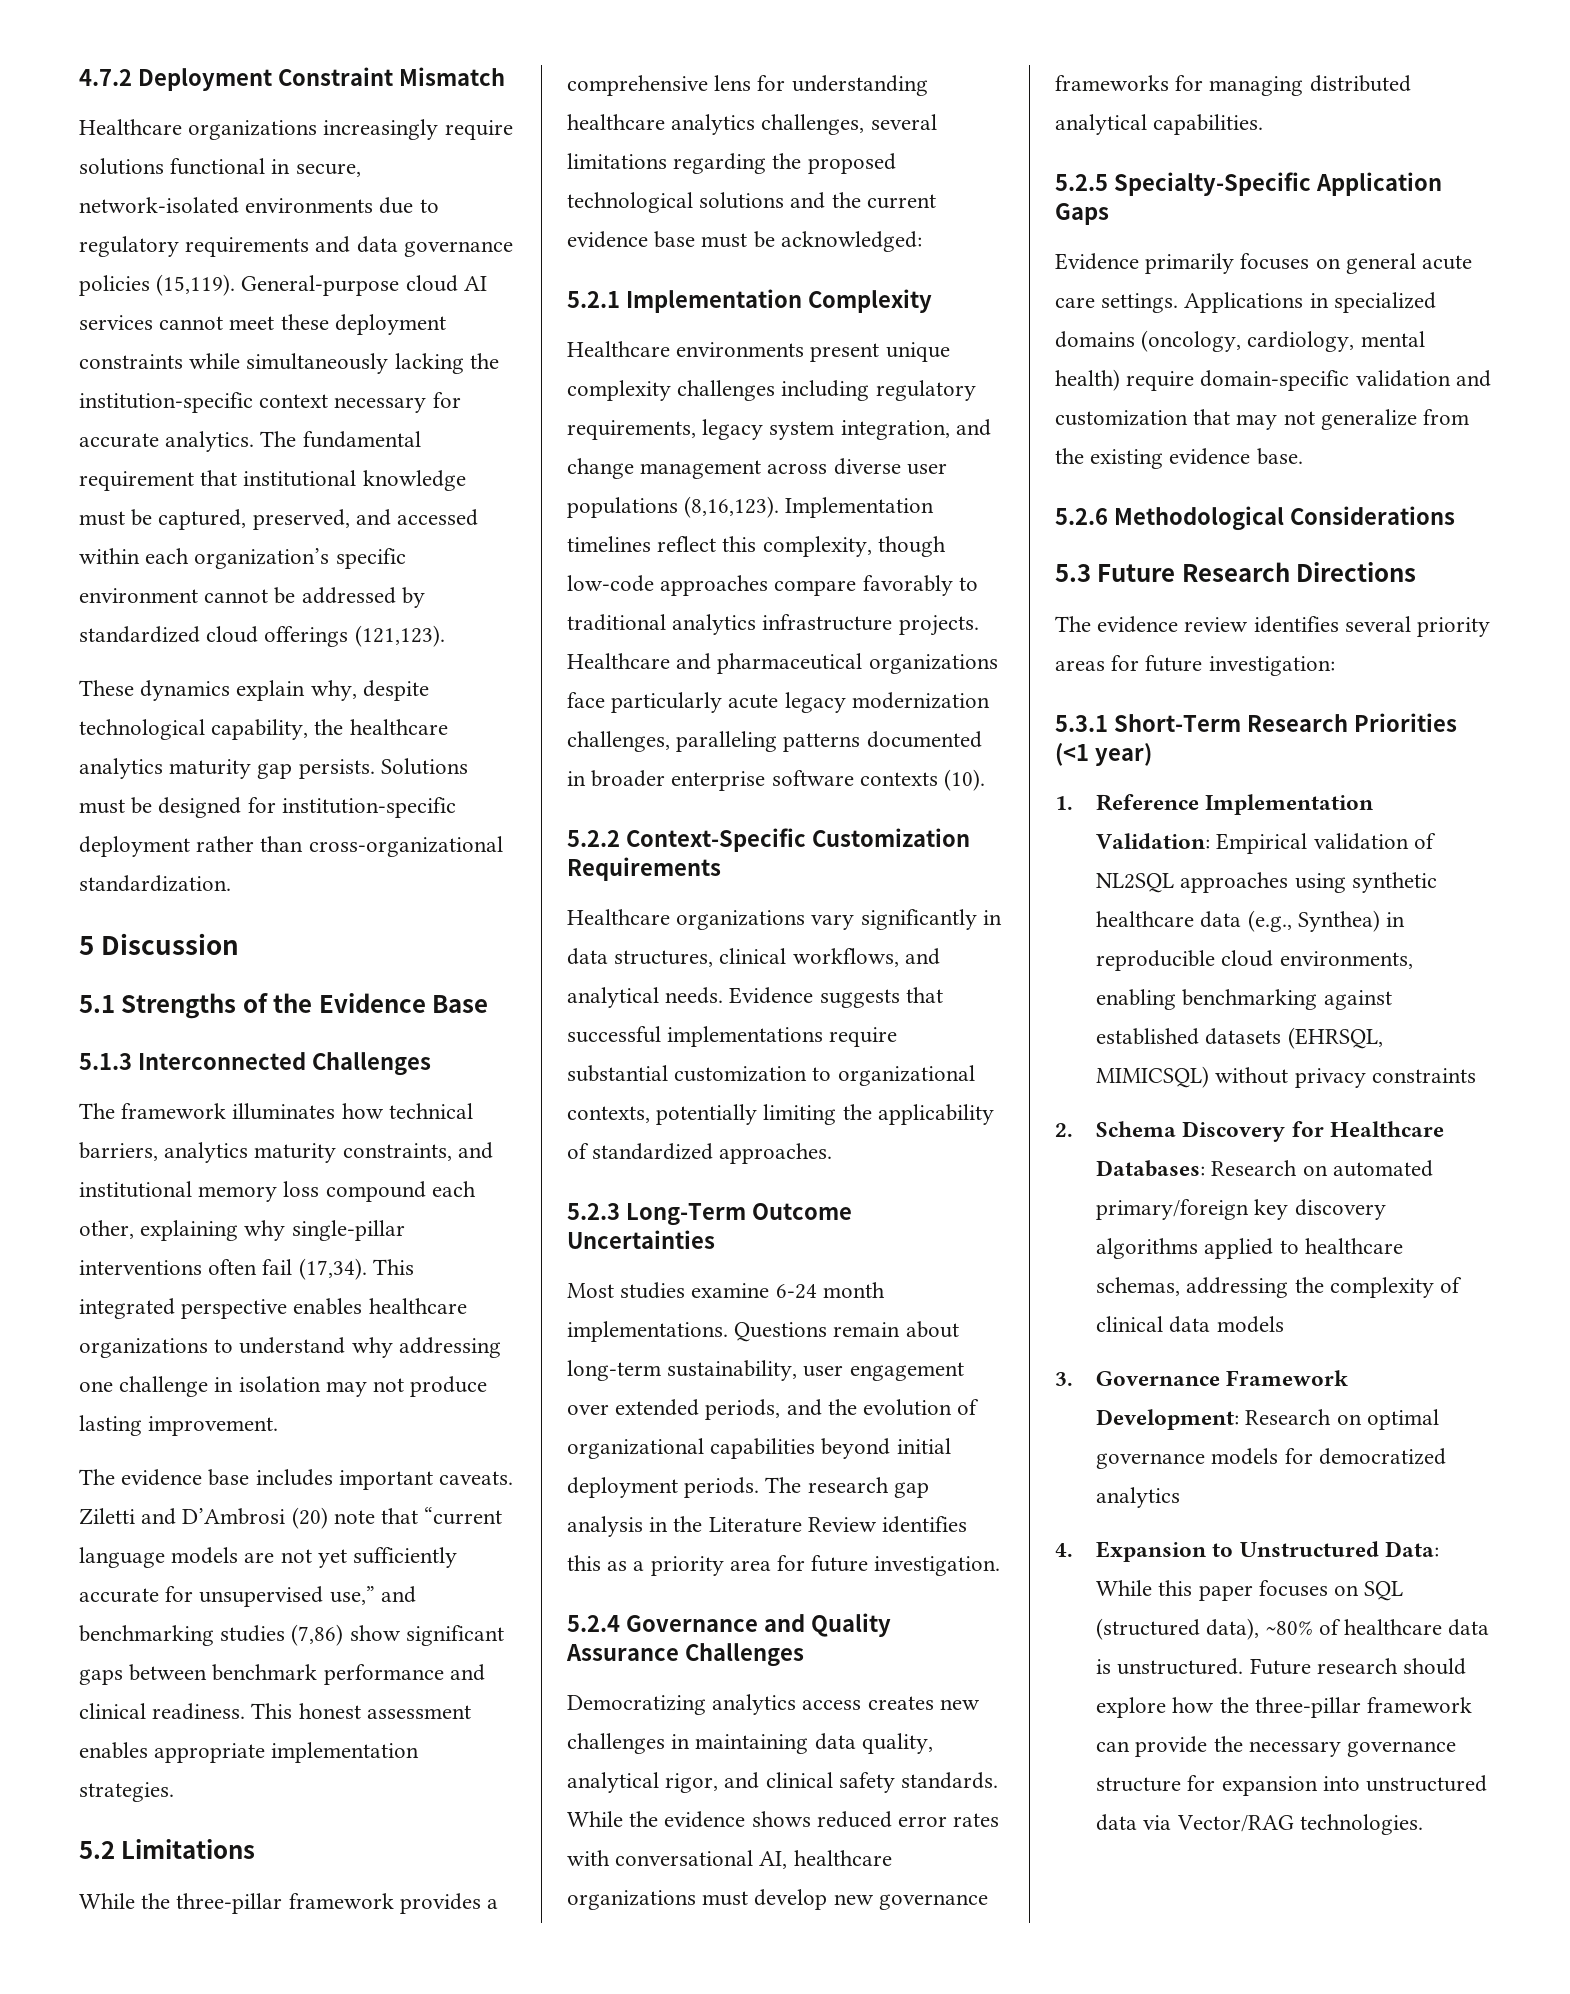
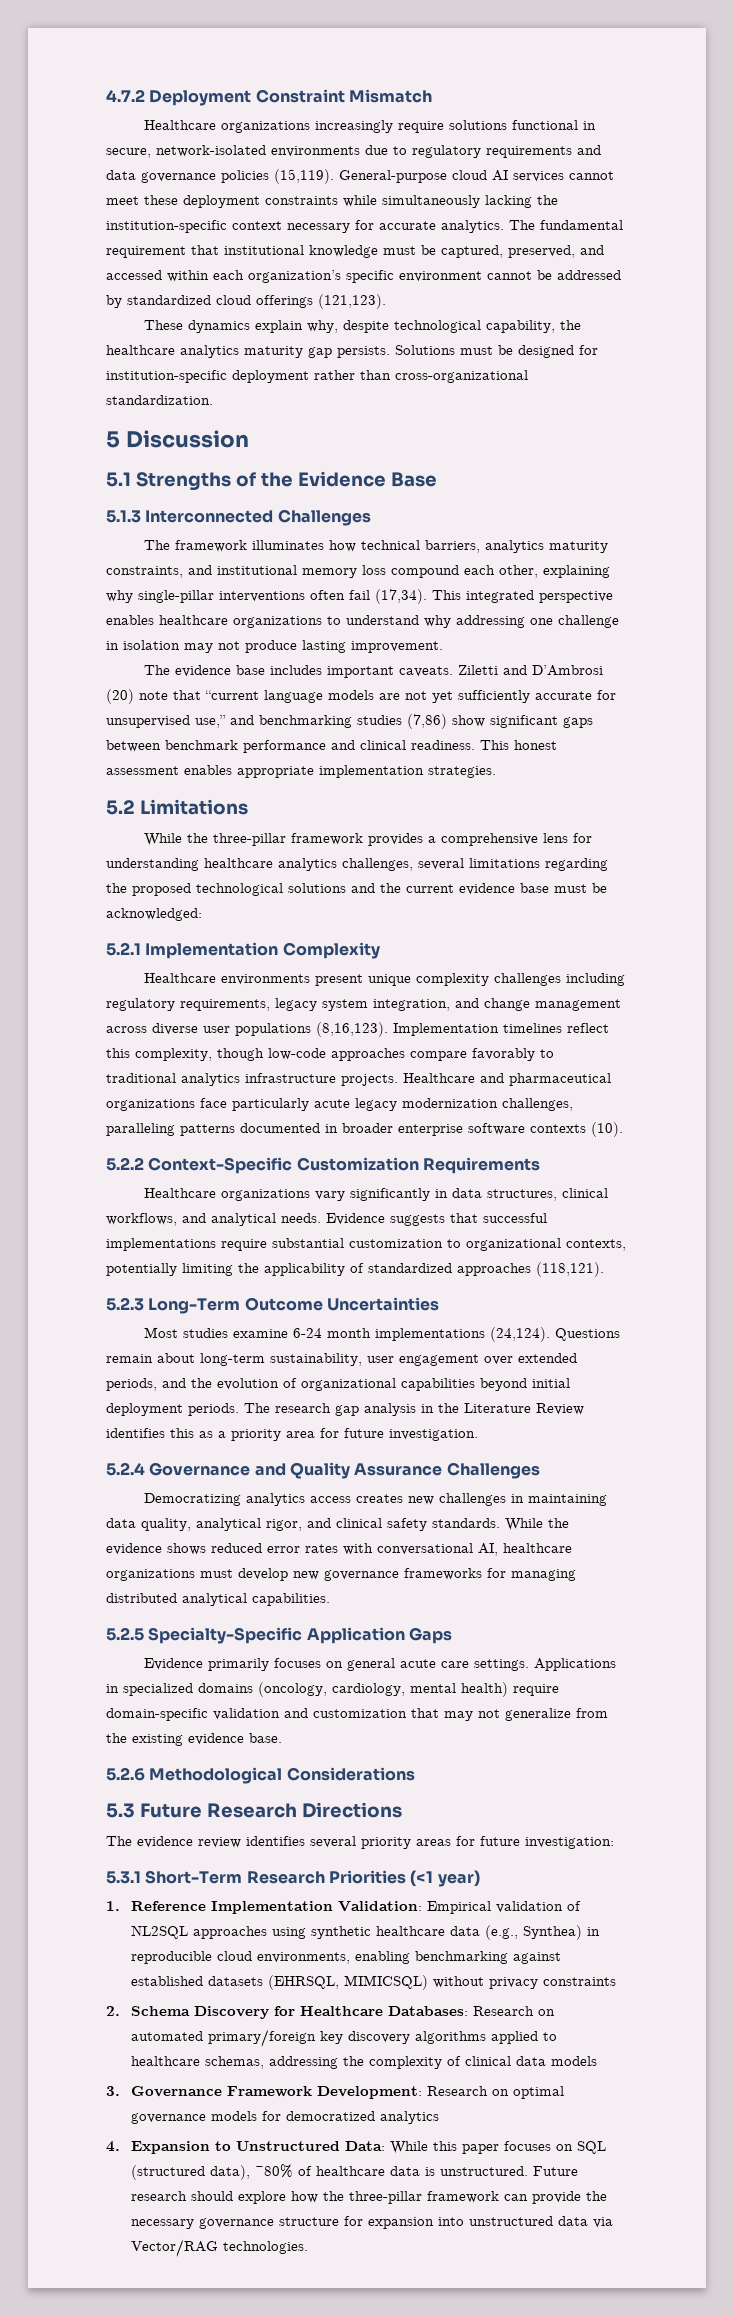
[719,1143,833,1164] approaches. -> [457,1262,604,1277] approaches (118,121).
[567,1321,728,1342] implementations. -> [374,1327,550,1342] implementations (24,124).

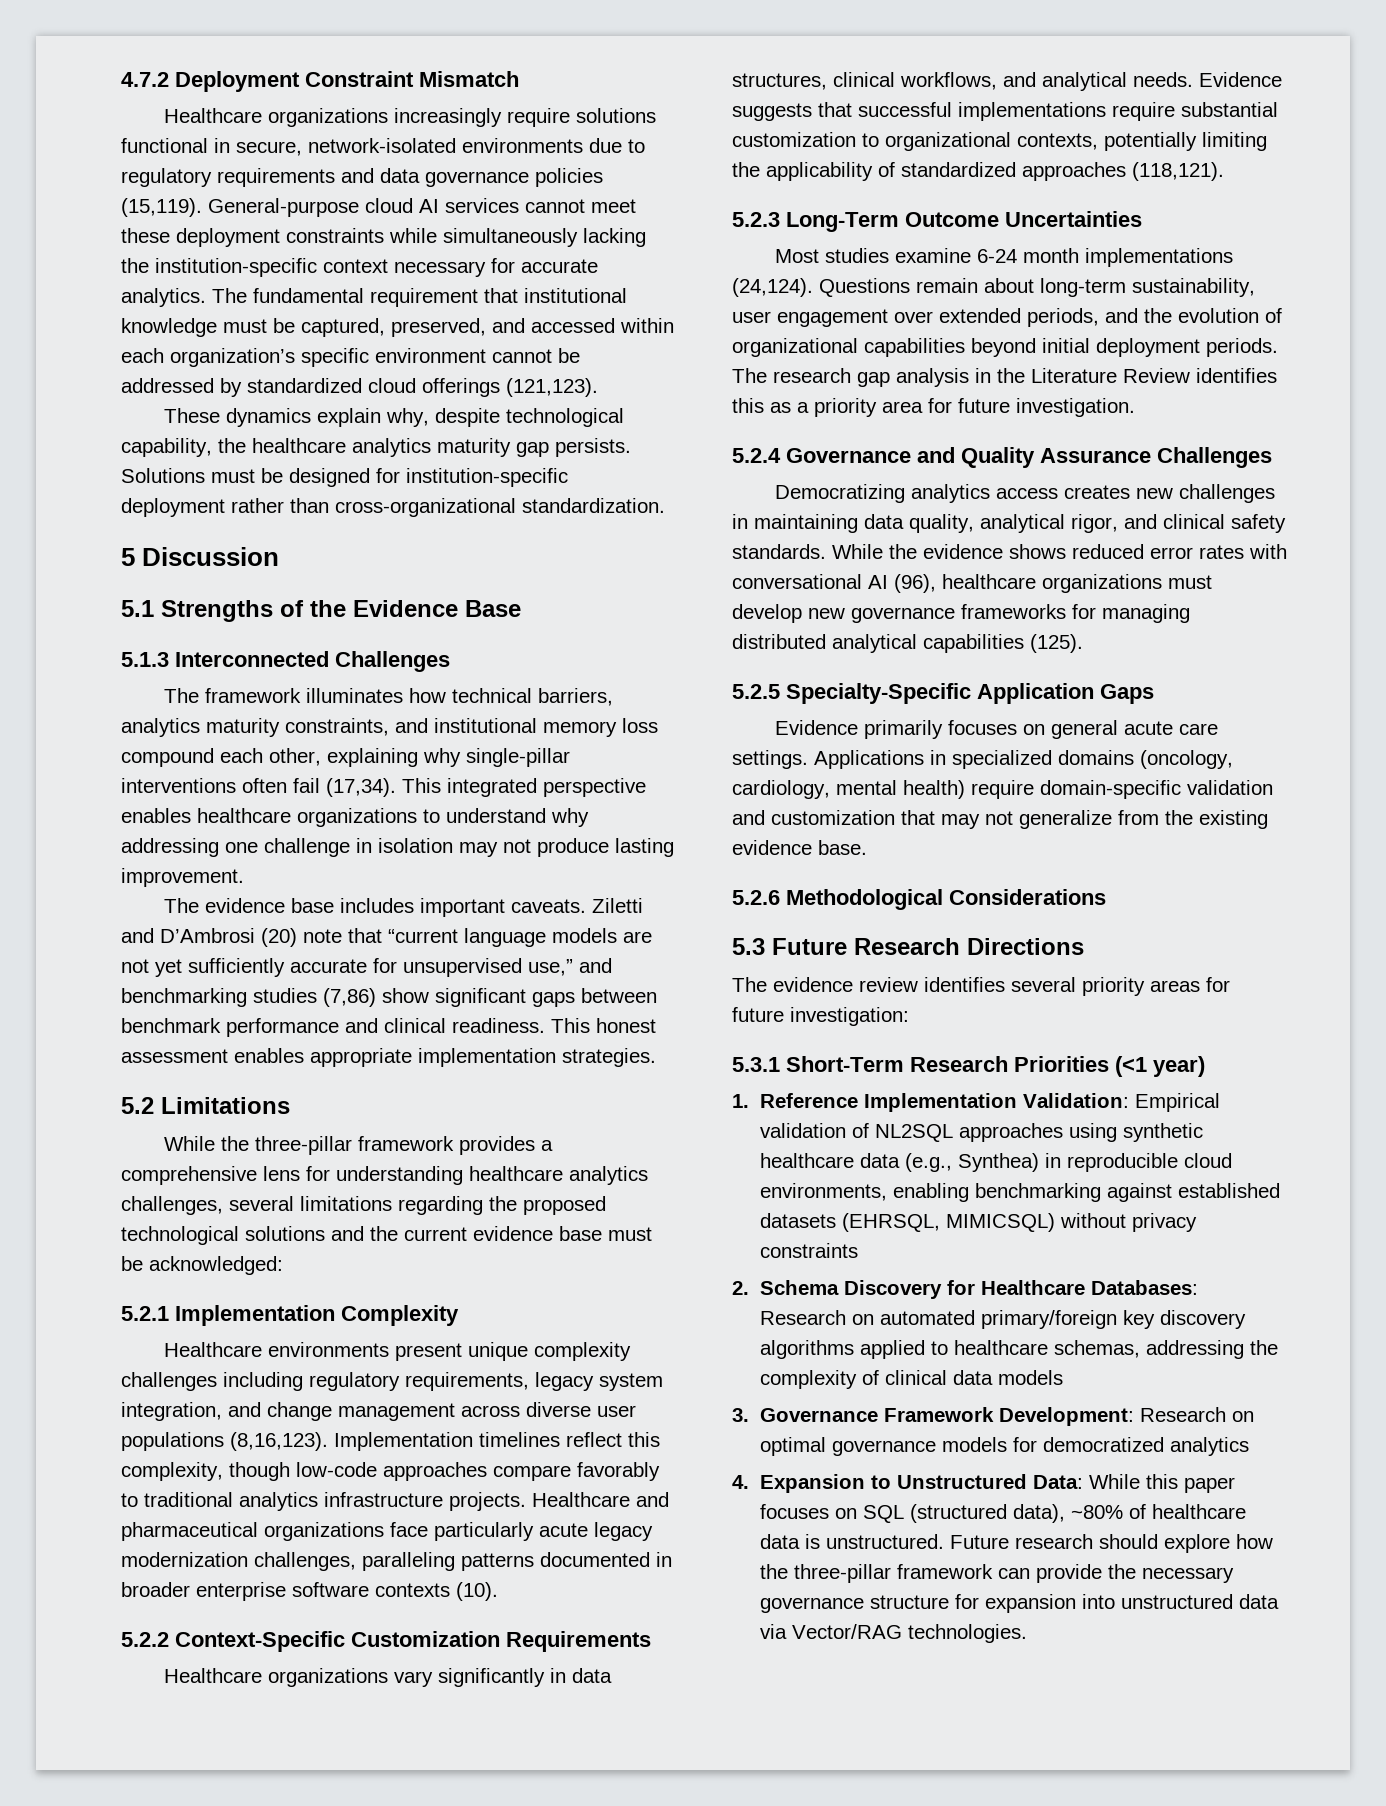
[478,1543,498,1556] AI, -> [868,574,936,593] AI (96),
[252,1593,330,1606] capabilities. -> [923,634,1083,653] capabilities (125).

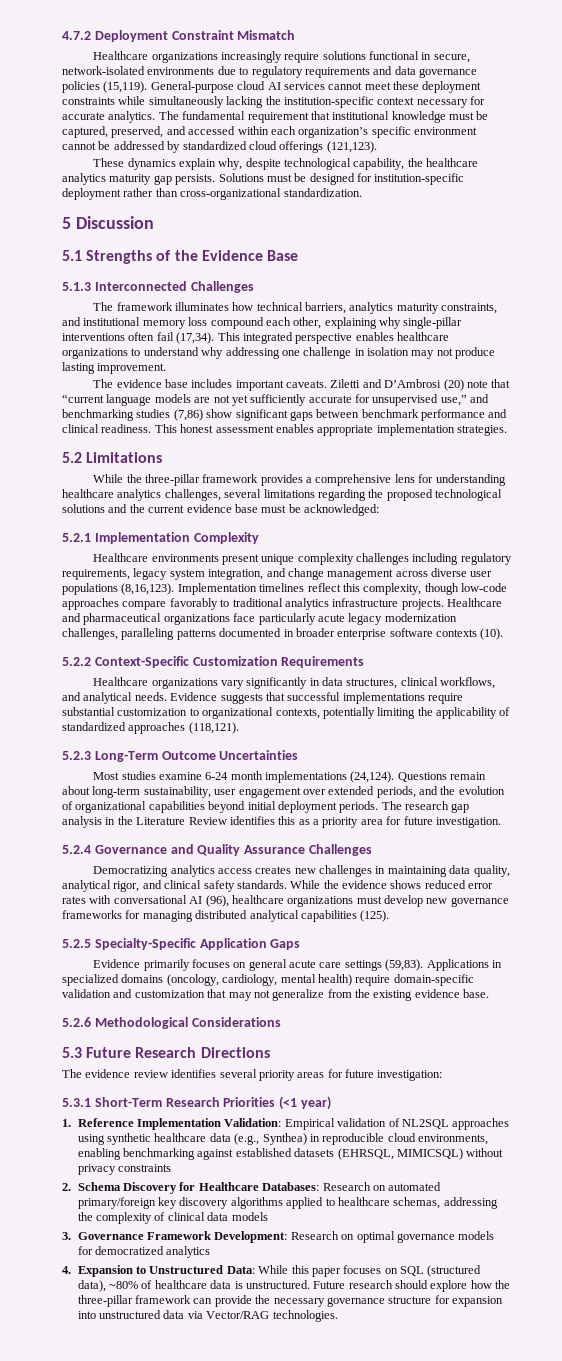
[732,750,808,769] settings. -> [344,959,424,971] settings (59,83).

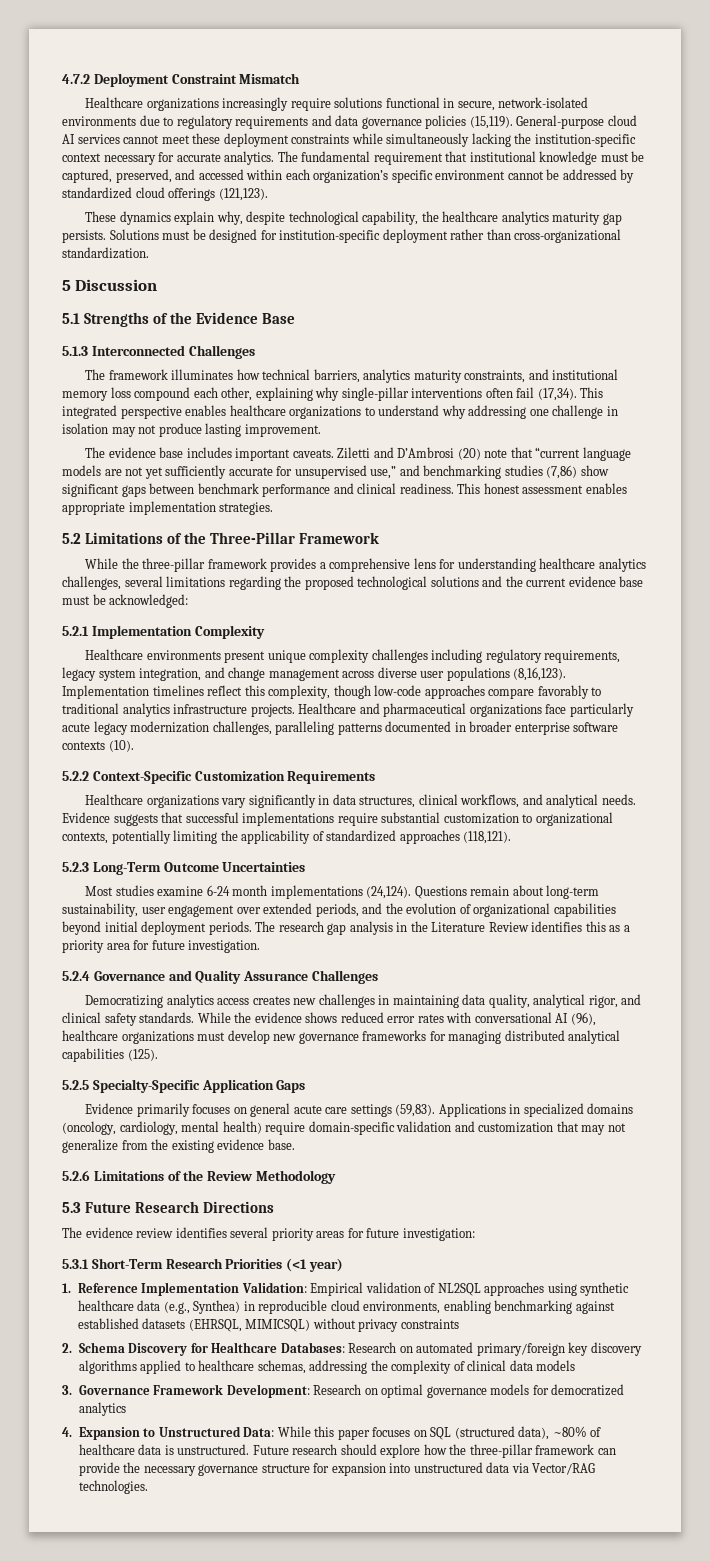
(163, 457) none -> [167,532,380,544] of the Three-Pillar Framework
[94,1017,281,1029] Methodological Considerations -> [93,1170,336,1184] Limitations of the Review Methodology

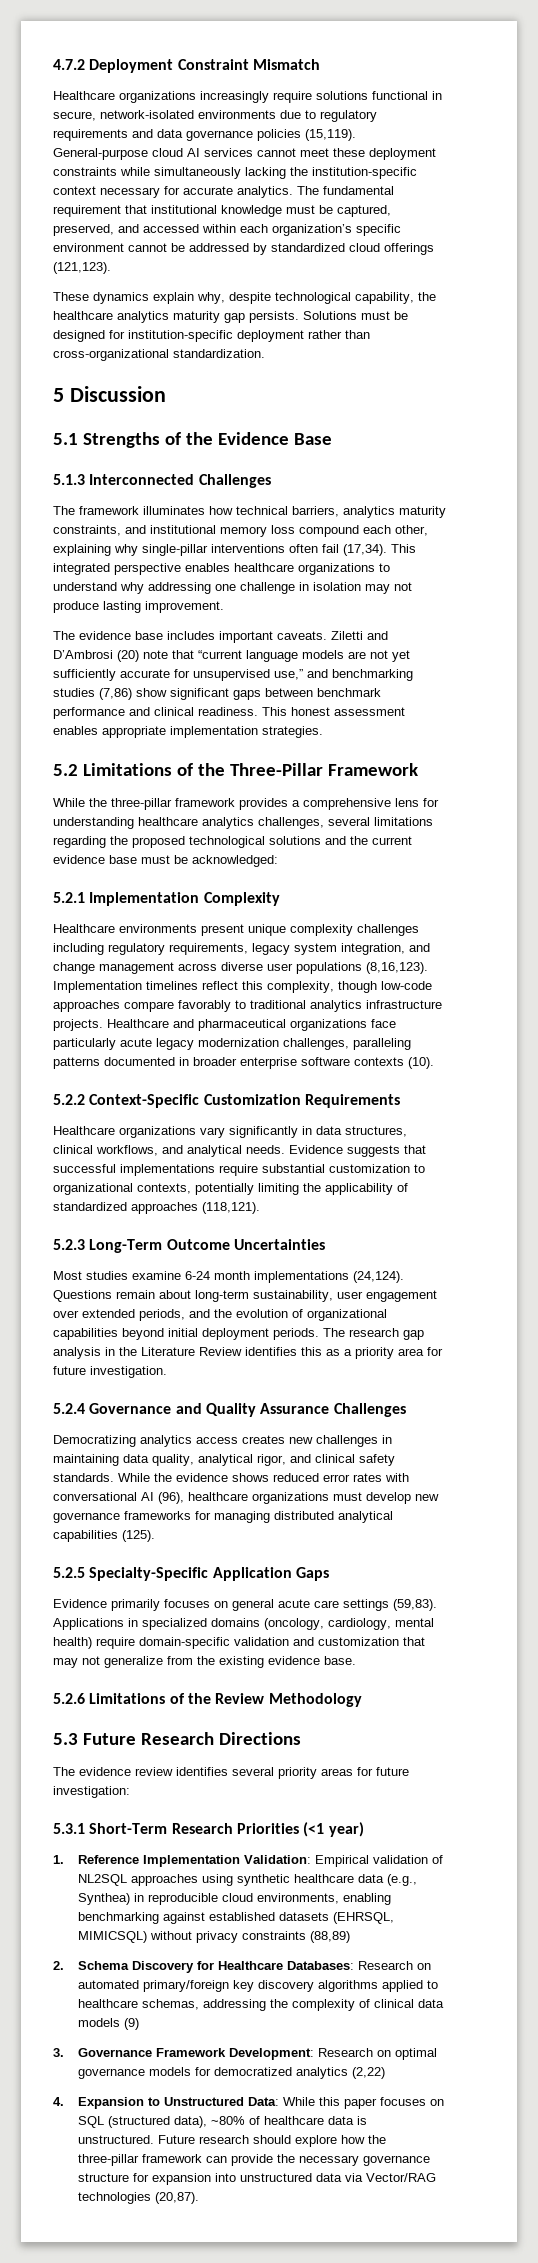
(459, 1324) none -> [310,1931,351,1943] (88,89)
(576, 1365) none -> [124,2018,140,2030] (9)
(126, 1409) none -> [352,2067,386,2079] (2,22)
[78,1480,148,1494] technologies. -> [78,2192,200,2204] technologies (20,87).

